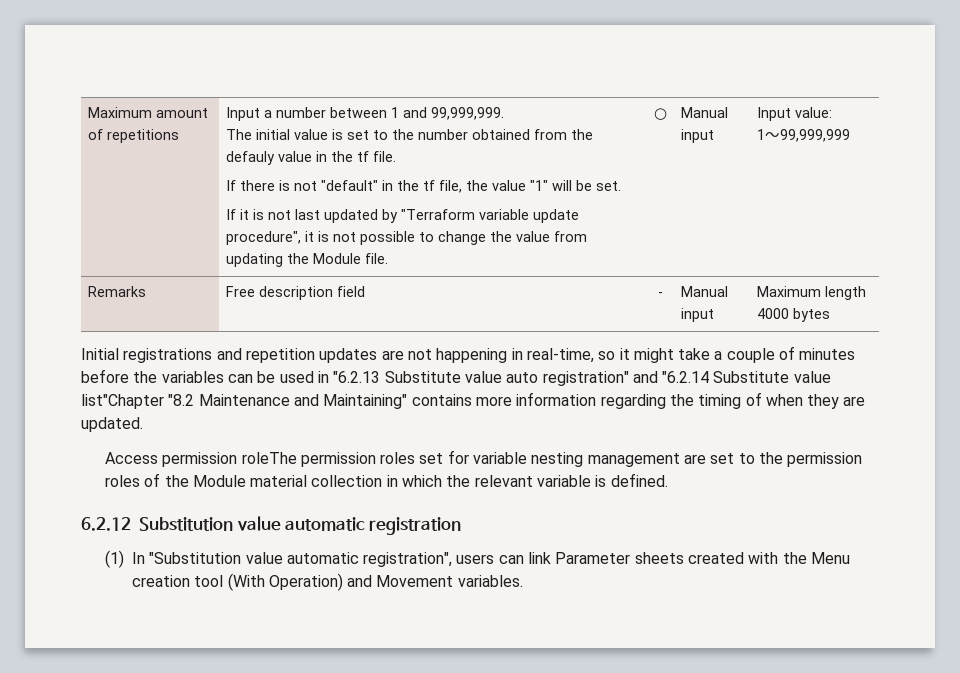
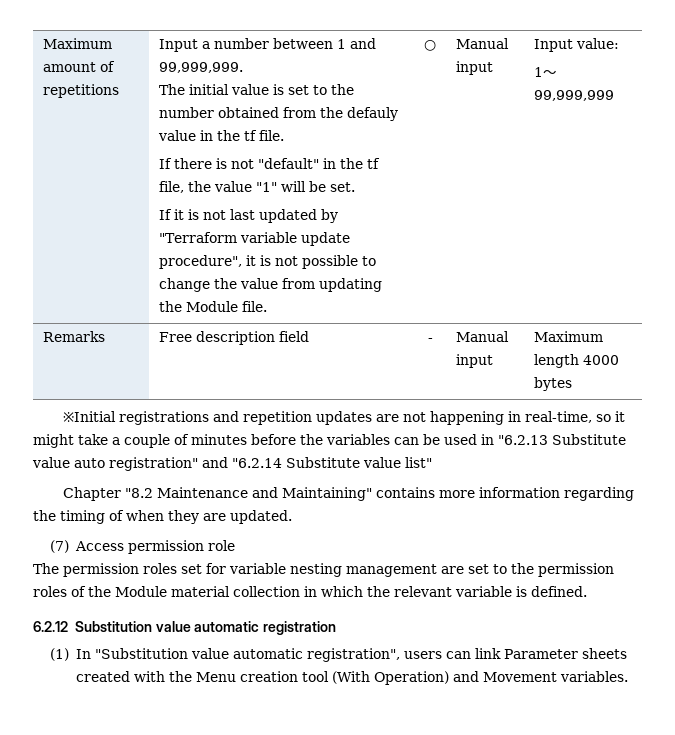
[81,348,119,360] Initial -> [63,411,117,422] ※Initial
[81,394,164,409] list"Chapter -> [405,457,432,468] [63,487,122,501] list" // Chapter
(143, 424) none -> [50,540,70,553] (7)
[241,452,297,464] roleThe -> [208,540,236,551] [33,563,59,574] role // The

